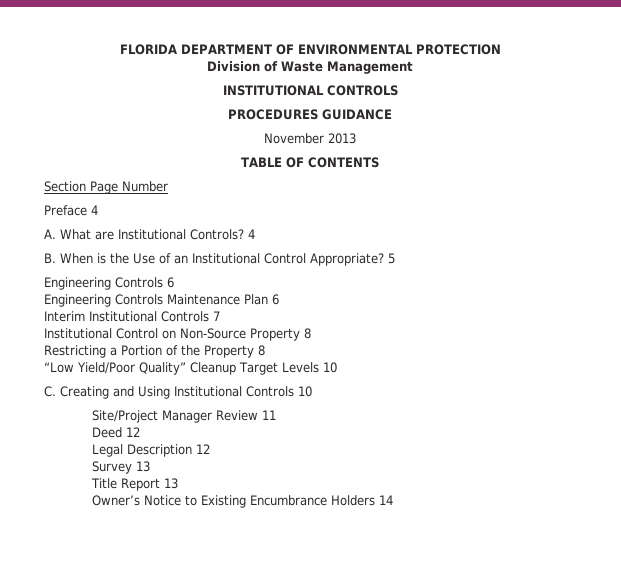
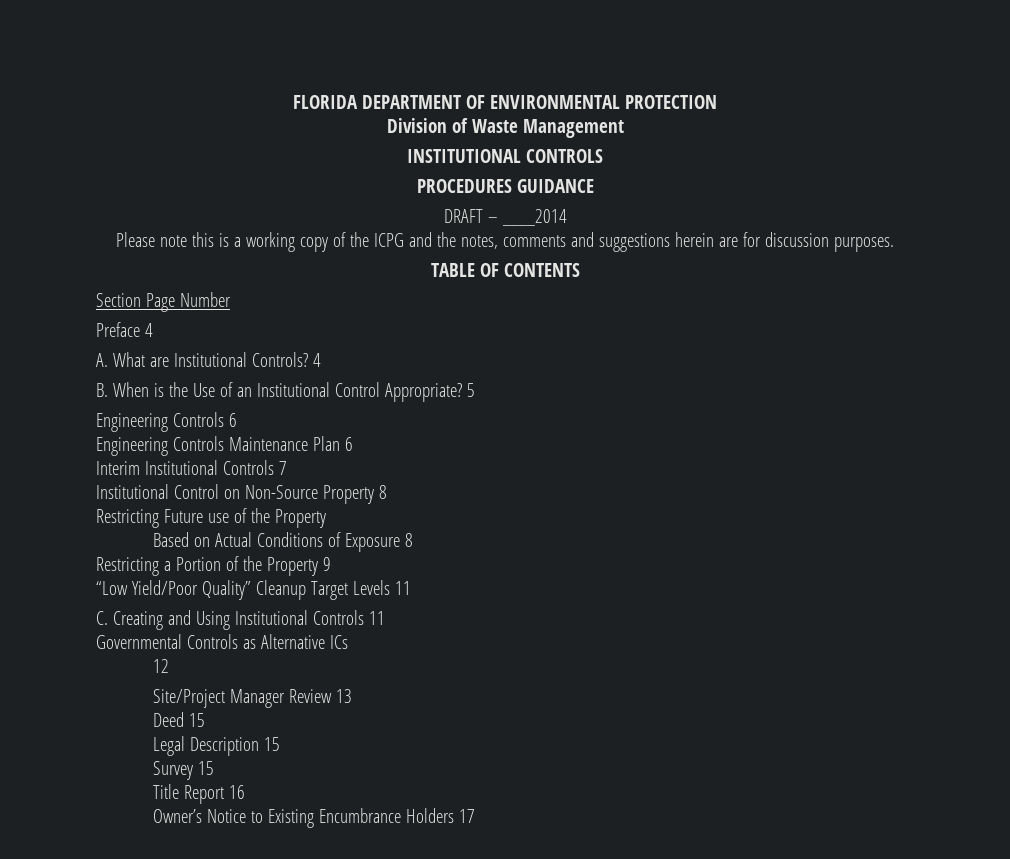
[264,133,356,144] November 2013 -> [443,209,567,226] [116,232,894,252] DRAFT – ____2014 // Please note this is a working copy of the ICPG and the notes, comments and suggestions herein are for discussion purposes.
(311, 333) none -> [96,508,326,528] [153,532,413,552] // Restricting Future use of the Property // Based on Actual Conditions of Exposure 8
[258,345,265,356] 8 -> [322,557,331,571] 9
[322,362,337,373] 10 -> [394,581,411,595] 11
[298,386,312,397] 10 -> [368,611,385,625] [96,634,348,649] [153,659,170,673] 11 // Governmental Controls as Alternative ICs // 12
[261,410,276,420] 11 -> [335,689,352,703] 13
[125,427,140,437] 12 -> [189,713,206,727] 15
[195,444,210,454] 12 -> [263,737,280,751] 15
[135,461,150,472] 13 -> [198,761,215,775] 15
[163,478,178,489] 13 -> [228,785,245,799] 16
[378,495,393,505] 14 -> [458,809,475,823] 17

